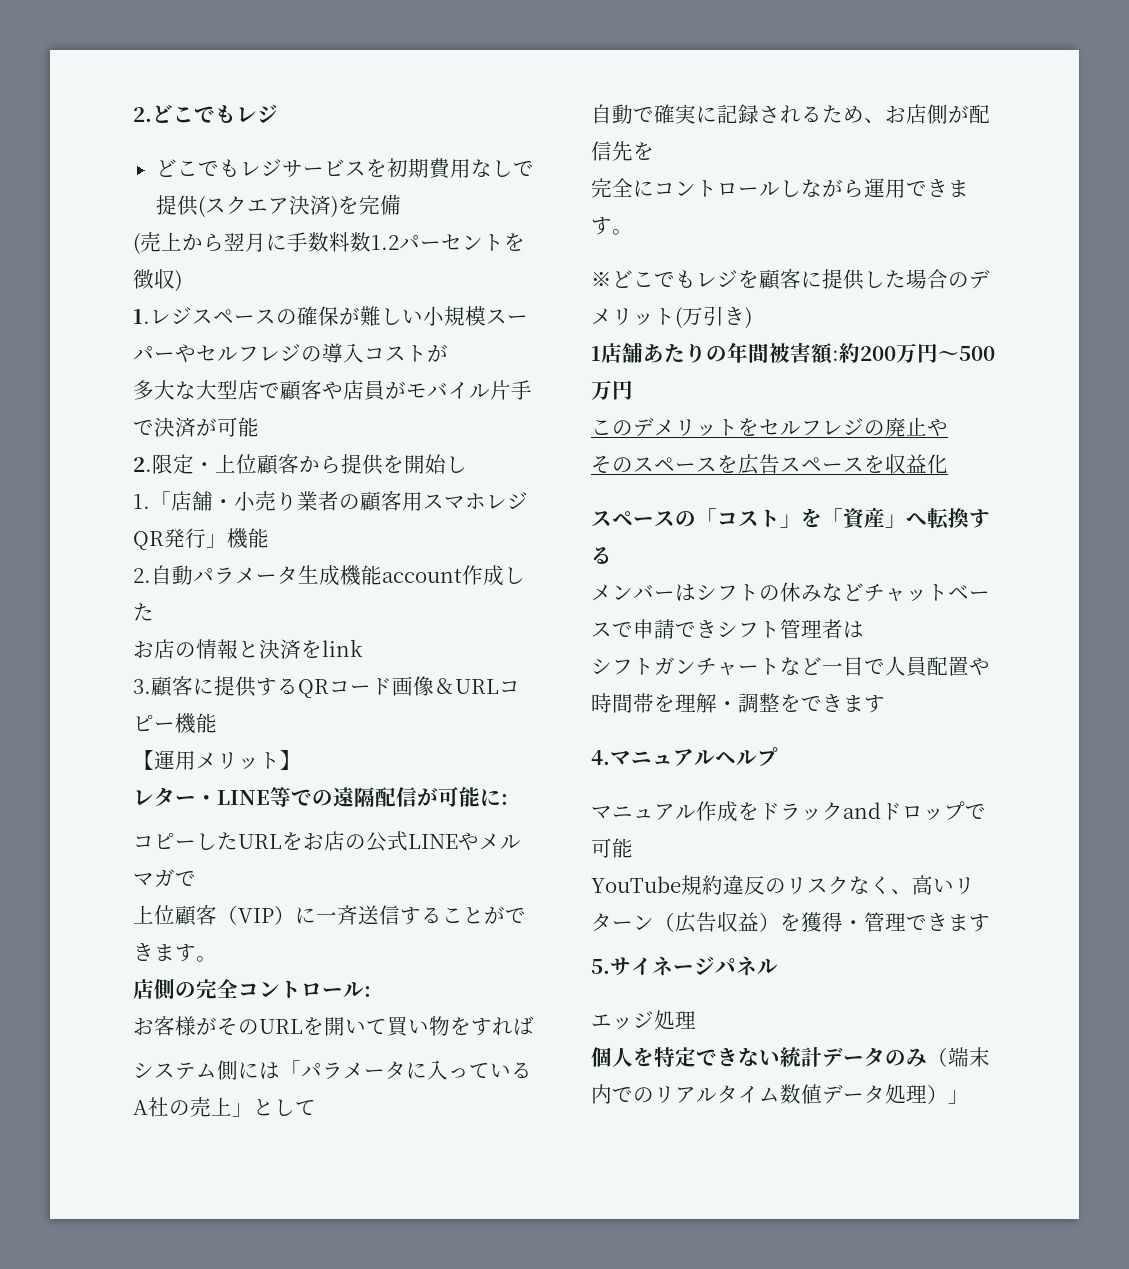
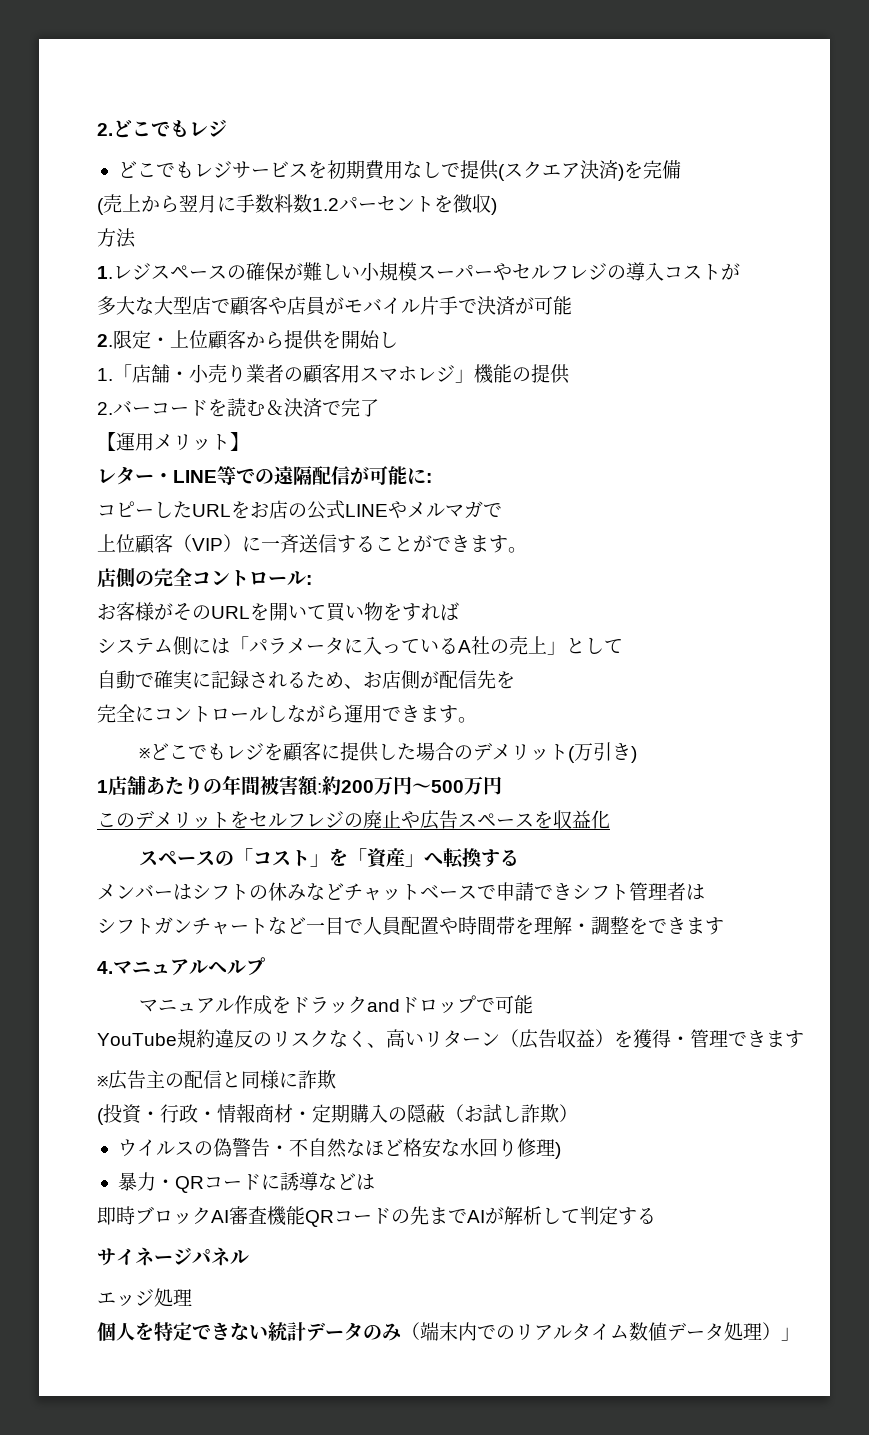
(182, 281) none -> [97,228,136,248] // 方法
[133,528,206,550] QR発行 -> (455, 373) none
[133,565,525,586] [133,603,154,621] [133,639,363,659] [133,676,520,698] [133,713,217,734] // 2.自動パラメータ生成機能account作成した // お店の情報と決済をlink // 3.顧客に提供するQRコード画像＆URLコピー機能 -> [512,364,570,384] [97,398,379,417] の提供 // 2.バーコードを読む＆決済で完了
[591,455,738,473] // そのスペースを -> (420, 820) none
[591,959,610,974] 5. -> [97,1070,336,1090] [97,1103,578,1125] [117,1137,561,1159] [117,1172,375,1193] [97,1206,656,1227] ※広告主の配信と同様に詐欺 // (投資・行政・情報商材・定期購入の隠蔽（お試し詐欺） // ウイルスの偽警告・不自然なほど格安な水回り修理) // 暴力・QRコードに誘導などは // 即時ブロックAI審査機能QRコードの先までAIが解析して判定する //

